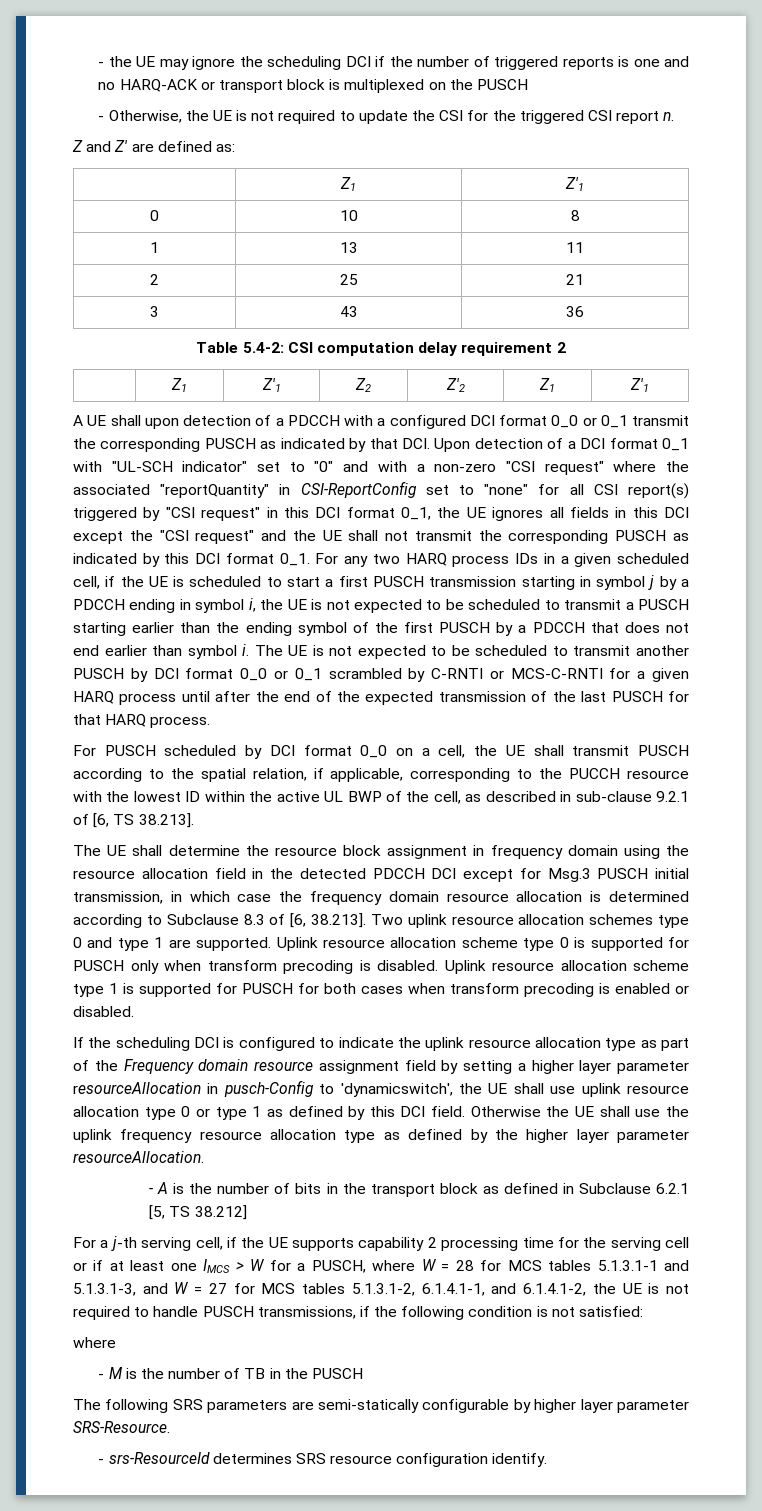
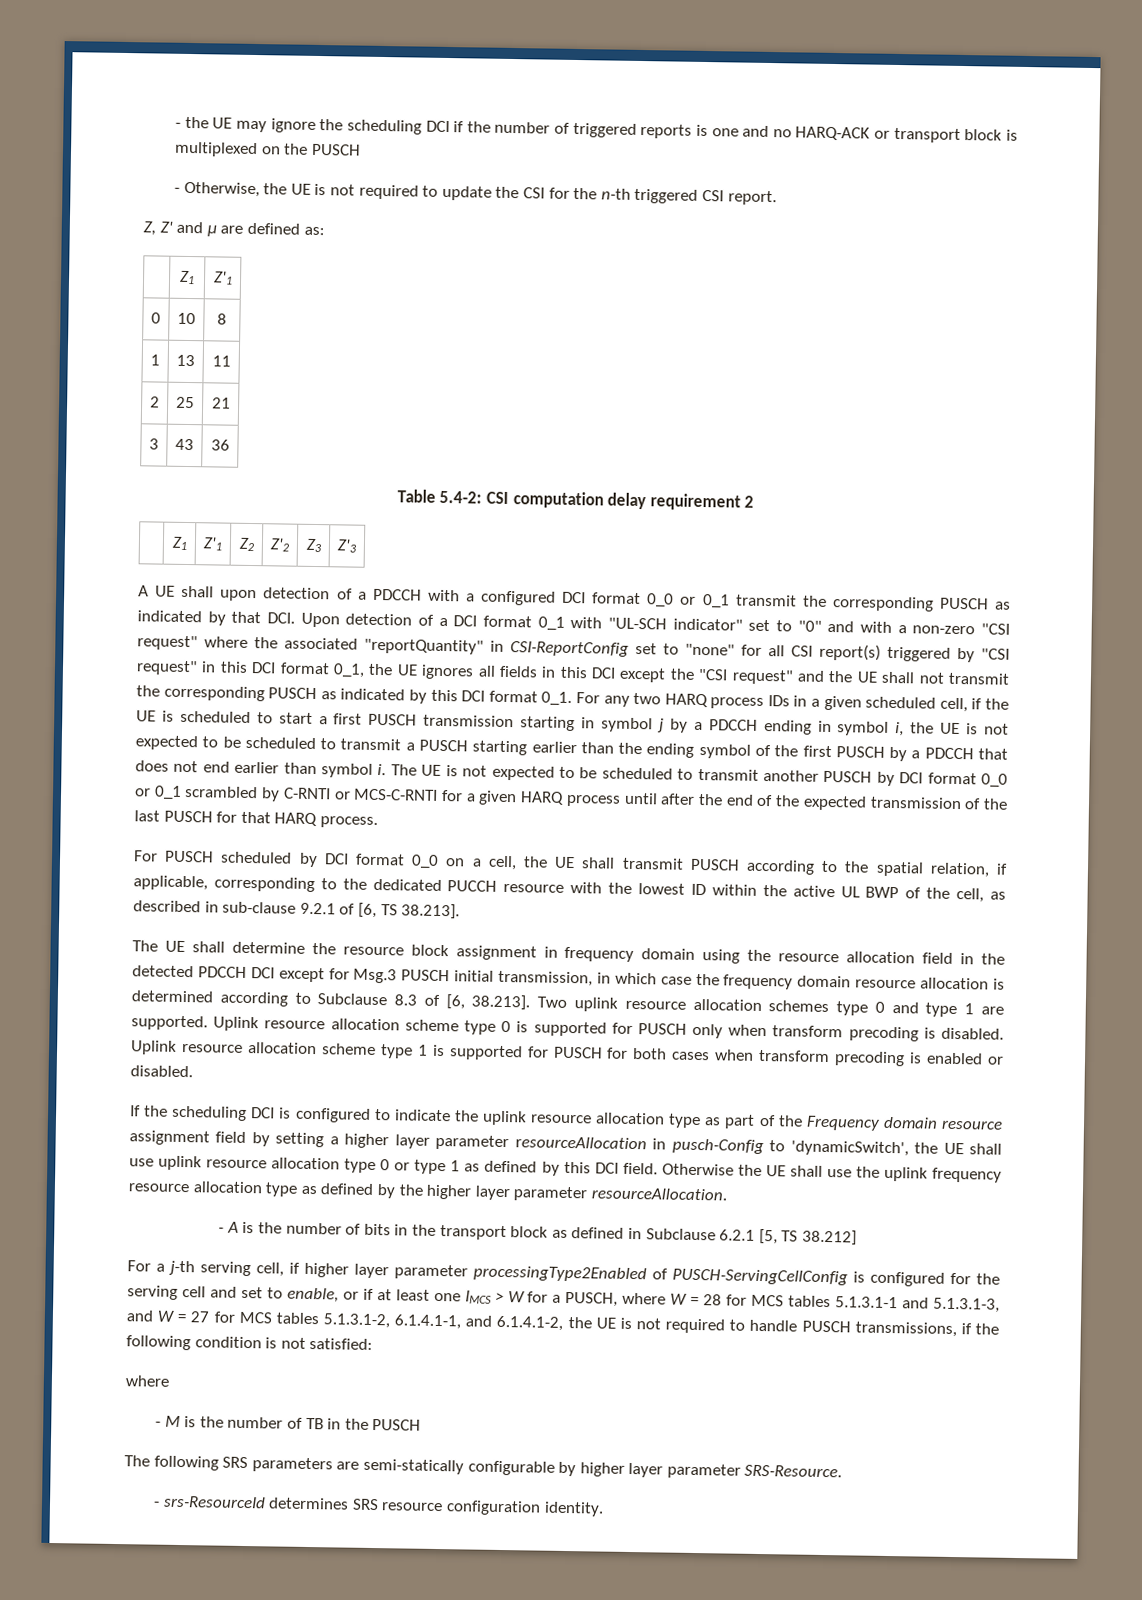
(516, 115) none -> [600,188,631,200] n-th
[616,111,675,124] [72,140,128,152] report n. // Z and Z' -> [727,190,777,206] [143,221,217,237] report. // Z, Z' and µ
[539,378,555,392] [630,378,649,392] Z1 | Z'1 -> [305,538,323,553] [337,539,358,553] Z3 | Z'3
(563, 773) none -> [372,878,442,892] dedicated
[340,1083,453,1097] 'dynamicswitch', -> [790,1140,909,1157] 'dynamicSwitch',
[241,1237,689,1251] the UE supports capability 2 processing time for the serving cell -> [304,1262,1000,1287] [127,1285,339,1303] higher layer parameter processingType2Enabled of PUSCH-ServingCellConfig is configured for the serving cell and set to enable,
[492,1453,548,1467] identify. -> [543,1501,604,1517] identity.

